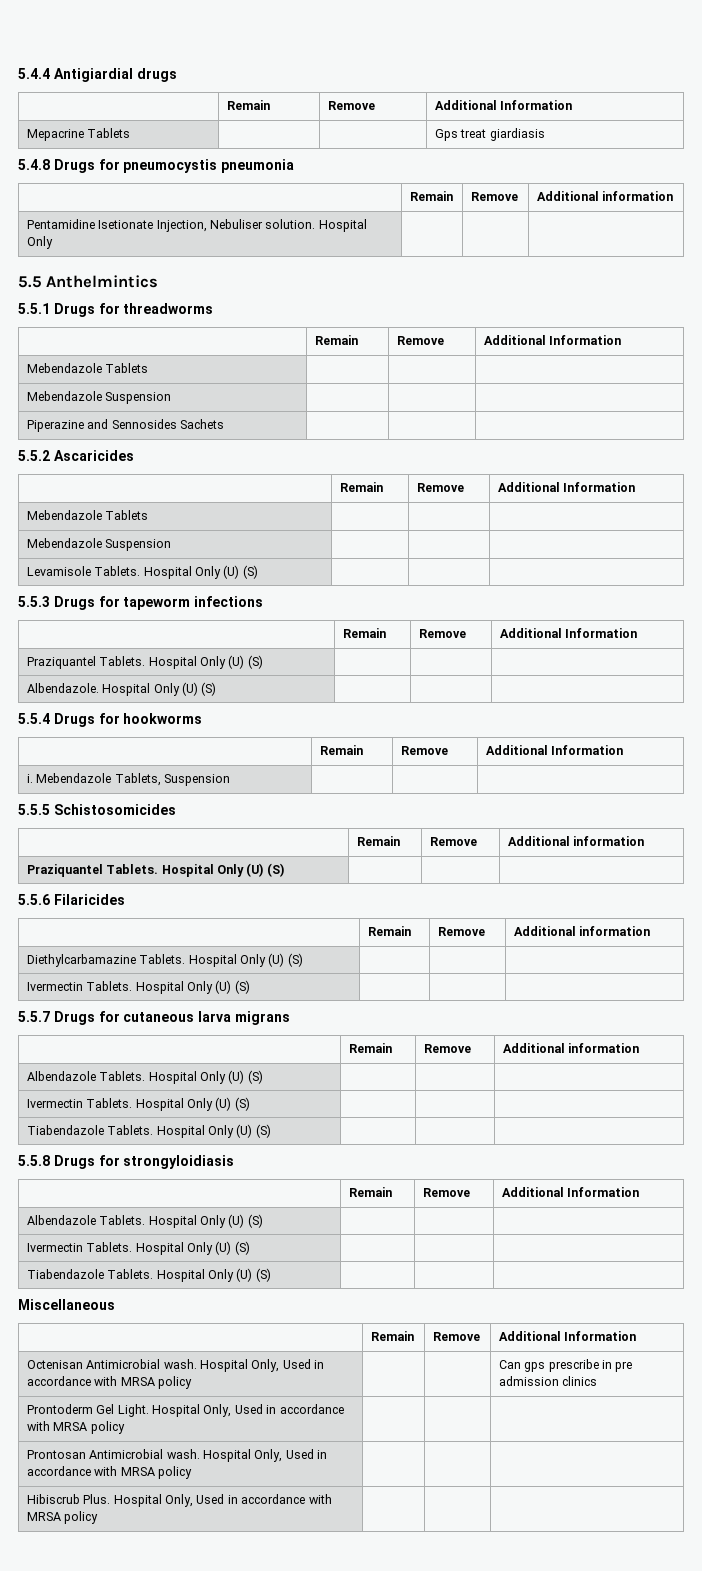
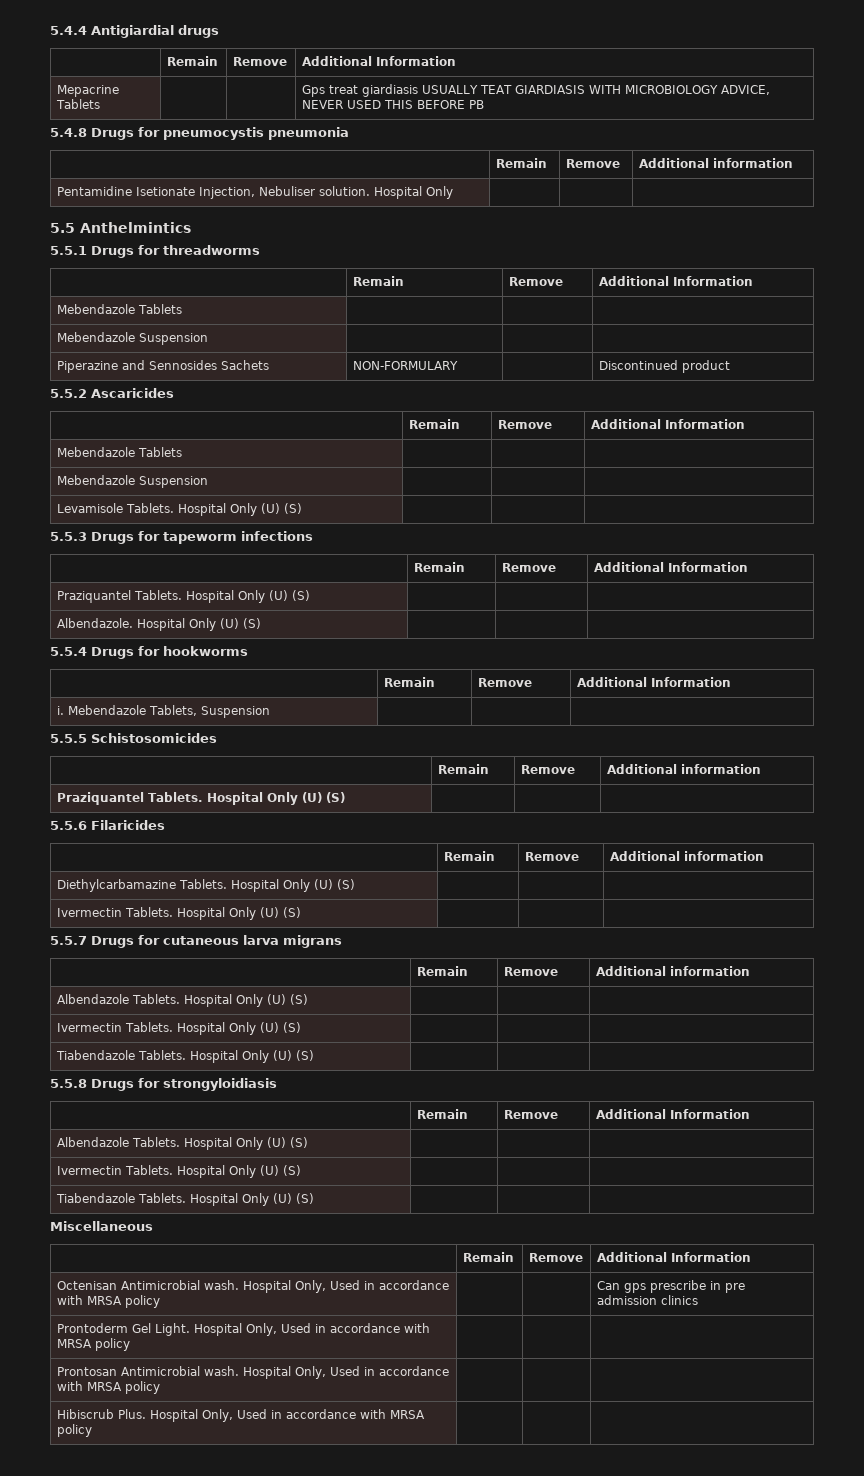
(545, 134) none -> [421,85,770,95] [301,100,484,109] USUALLY TEAT GIARDIASIS WITH MICROBIOLOGY ADVICE, NEVER USED THIS BEFORE PB
(225, 424) | | -> [352,361,458,370] [598,360,730,373] NON-FORMULARY | | Discontinued product

